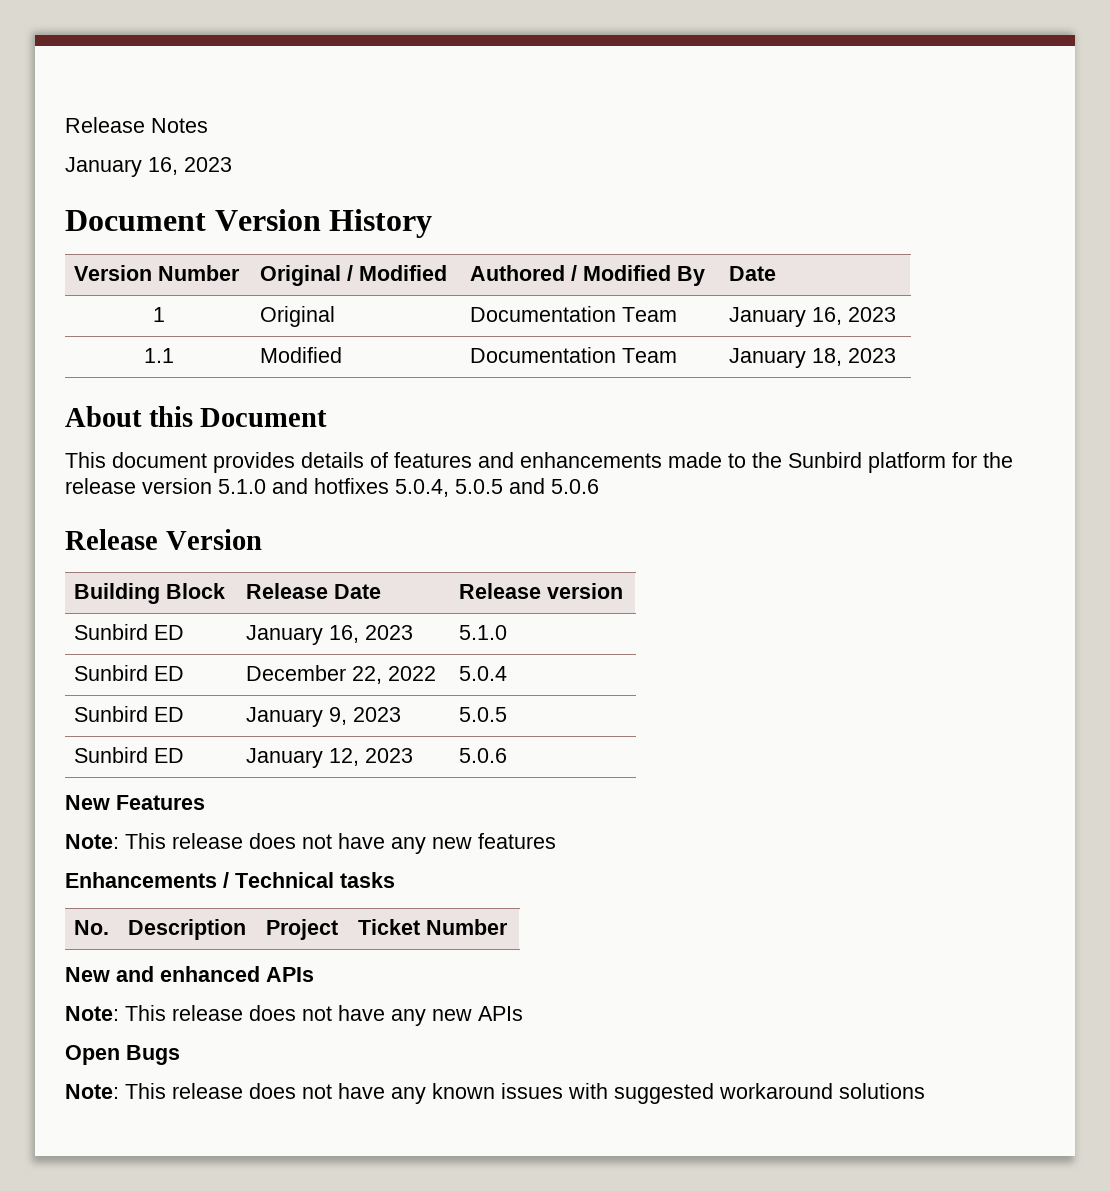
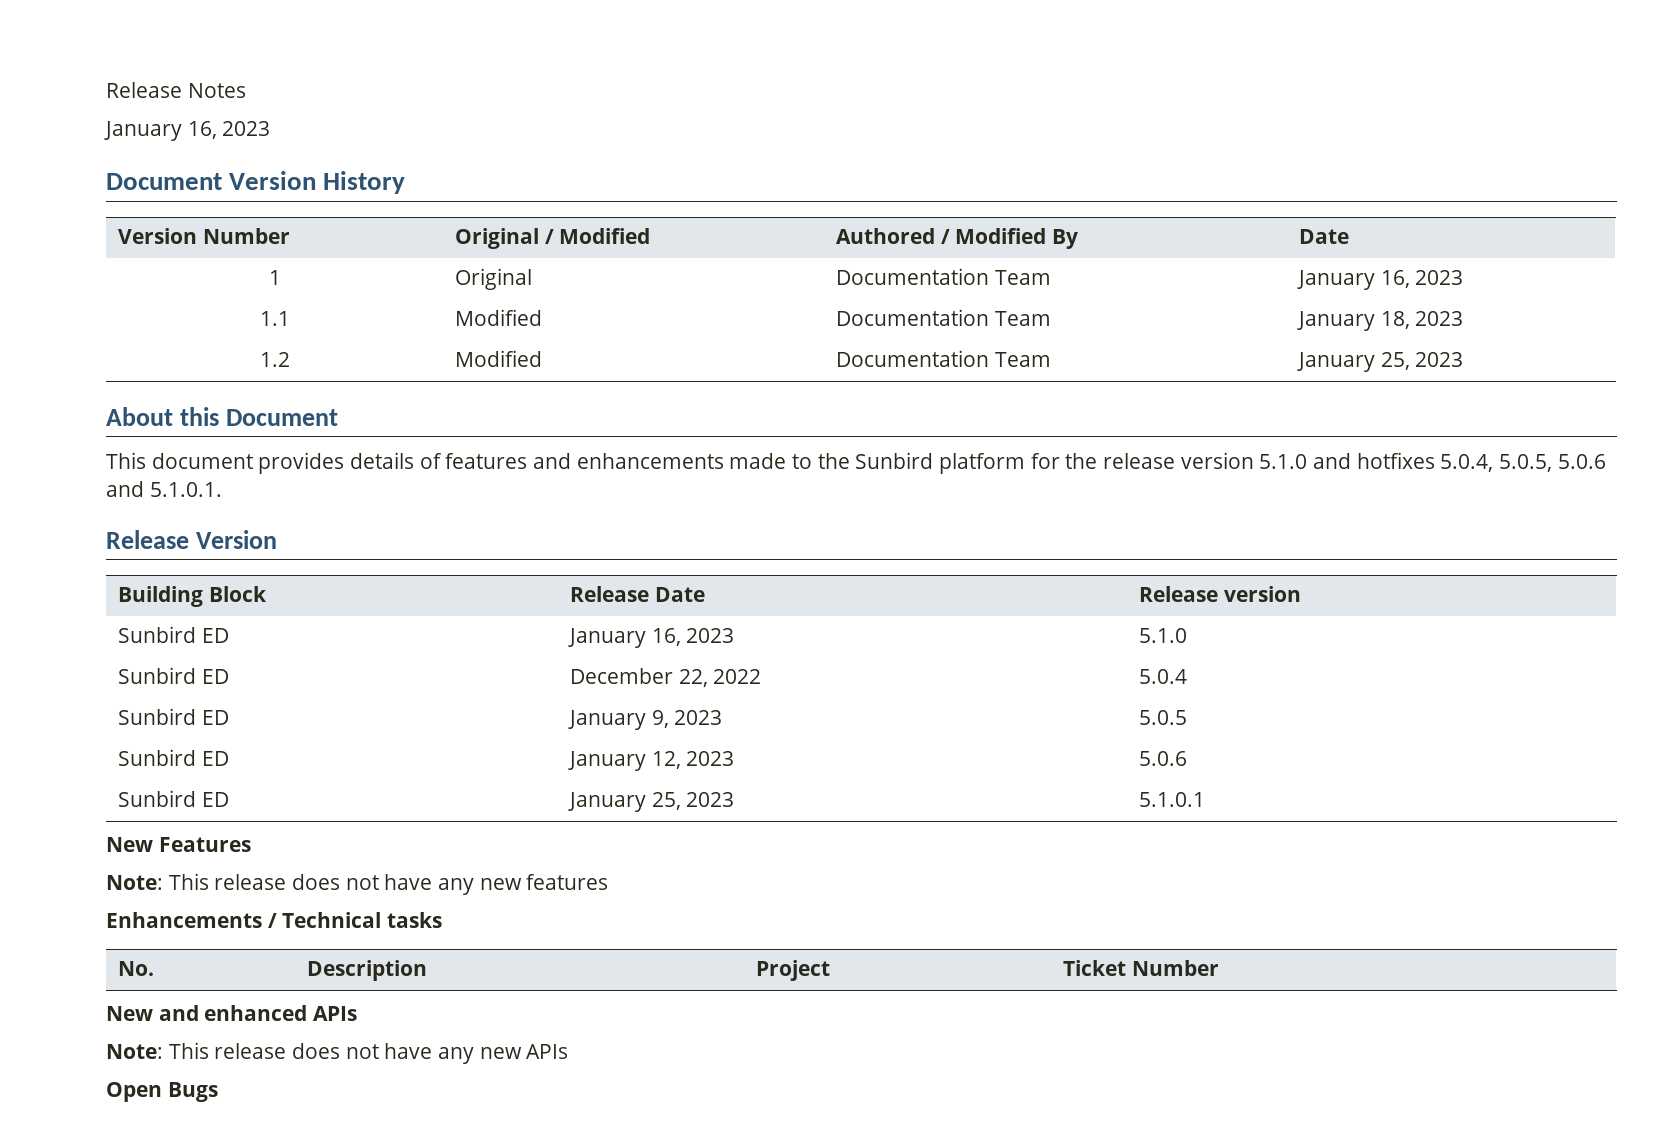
(897, 355) none -> [260,352,290,367] [455,350,543,367] [836,350,1051,367] [1297,352,1464,372] // 1.2 | Modified | Documentation Team | January 25, 2023
[455,478,599,494] 5.0.5 and 5.0.6 -> [1499,454,1606,472] [106,481,222,497] 5.0.5, 5.0.6 and 5.1.0.1.
(508, 755) none -> [118,790,229,807] [568,792,735,812] [1139,792,1206,807] // Sunbird ED | January 25, 2023 | 5.1.0.1
[65,1083,925,1104] // Note: This release does not have any known issues with suggested workaround solutions -> (218, 1092) none

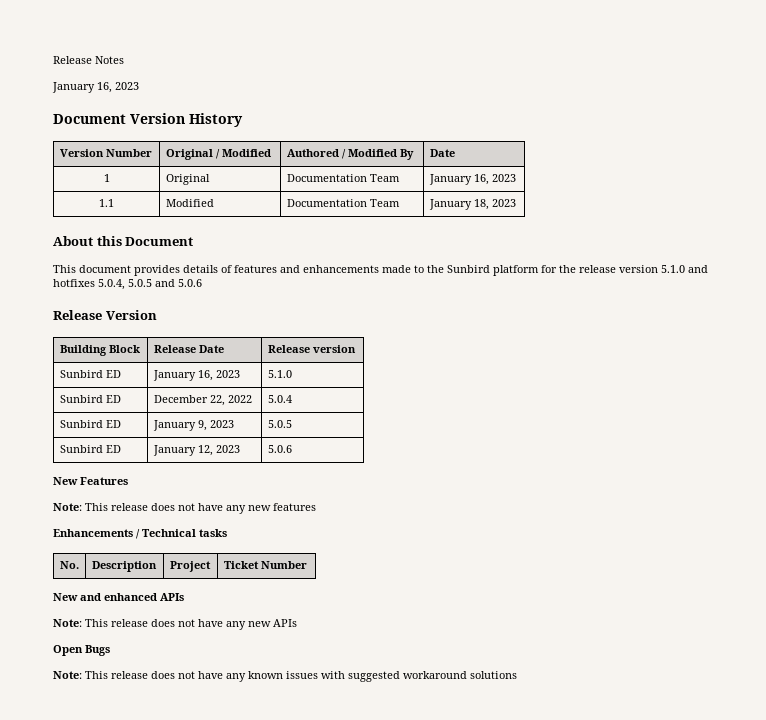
[260,352,290,367] [455,350,543,367] [836,350,1051,367] [1297,352,1464,372] // 1.2 | Modified | Documentation Team | January 25, 2023 -> (516, 203) none
[1499,454,1606,472] [106,481,222,497] 5.0.5, 5.0.6 and 5.1.0.1. -> [128,279,202,287] 5.0.5 and 5.0.6
[118,790,229,807] [568,792,735,812] [1139,792,1206,807] // Sunbird ED | January 25, 2023 | 5.1.0.1 -> (292, 449) none
(218, 1092) none -> [53,671,517,682] // Note: This release does not have any known issues with suggested workaround solutions

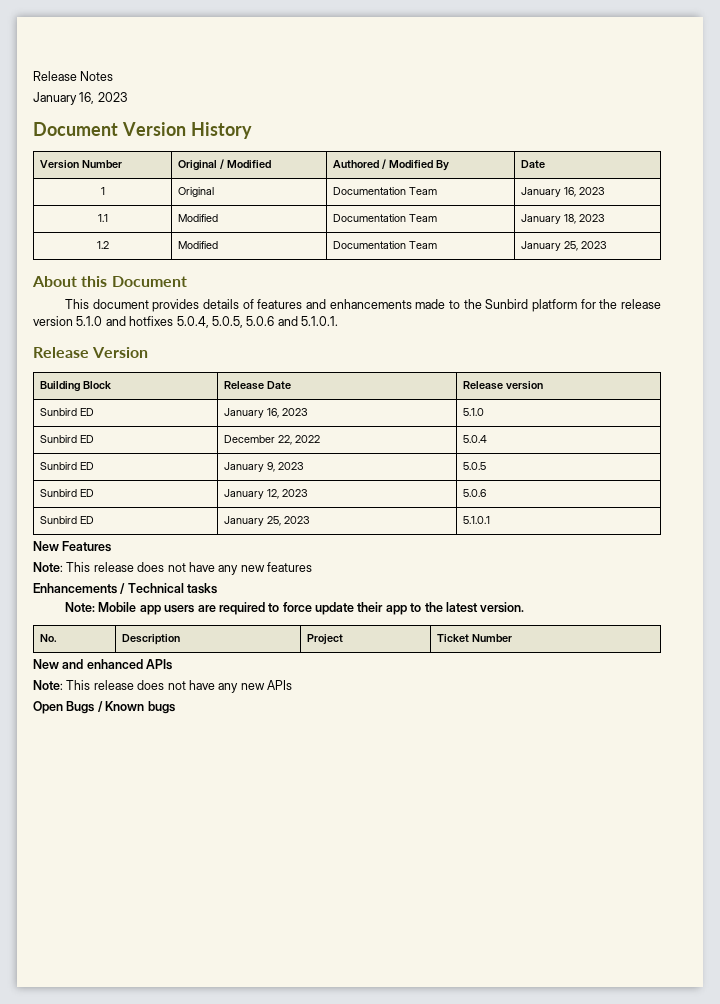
(516, 203) none -> [96,241,109,249] [178,241,219,249] [333,241,438,249] [521,241,608,251] // 1.2 | Modified | Documentation Team | January 25, 2023
[128,279,202,287] 5.0.5 and 5.0.6 -> [211,316,338,328] 5.0.5, 5.0.6 and 5.1.0.1.
(292, 449) none -> [40,516,95,524] [224,516,311,526] [463,516,491,524] // Sunbird ED | January 25, 2023 | 5.1.0.1
(227, 533) none -> [65,602,525,615] // Note: Mobile app users are required to force update their app to the latest version.
[53,671,517,682] // Note: This release does not have any known issues with suggested workaround solutions -> [97,701,175,714] / Known bugs

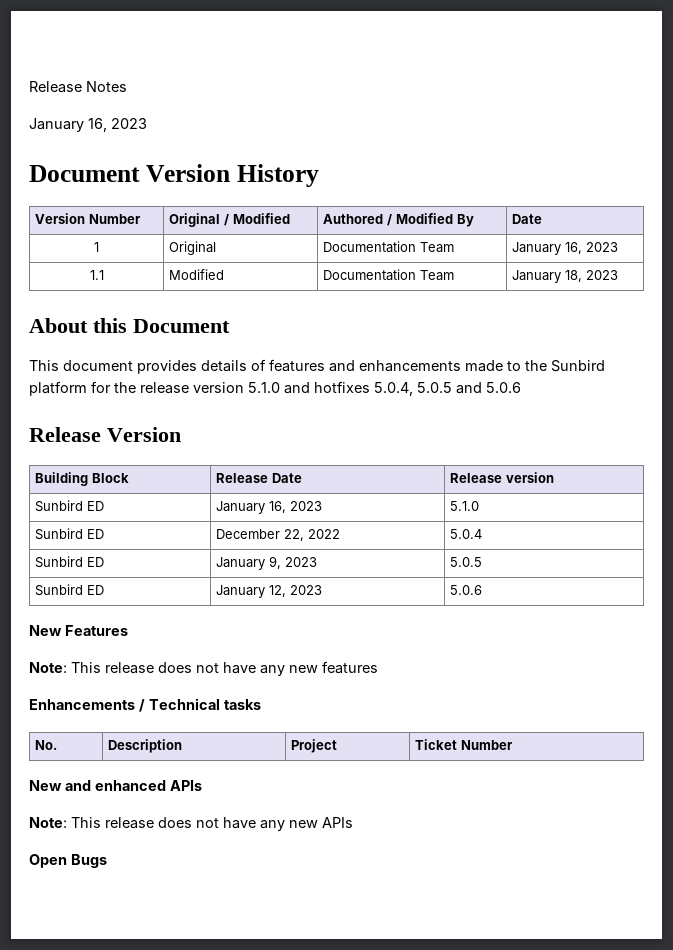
[96,241,109,249] [178,241,219,249] [333,241,438,249] [521,241,608,251] // 1.2 | Modified | Documentation Team | January 25, 2023 -> (618, 275) none
[211,316,338,328] 5.0.5, 5.0.6 and 5.1.0.1. -> [417,382,521,394] 5.0.5 and 5.0.6
[40,516,95,524] [224,516,311,526] [463,516,491,524] // Sunbird ED | January 25, 2023 | 5.1.0.1 -> (482, 590) none
[65,602,525,615] // Note: Mobile app users are required to force update their app to the latest version. -> (261, 704) none
[97,701,175,714] / Known bugs -> (107, 861) none

